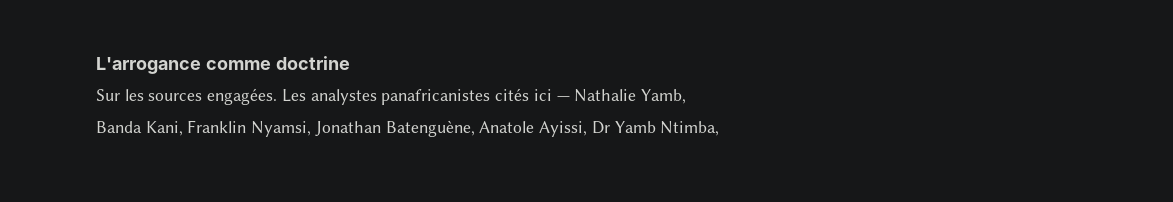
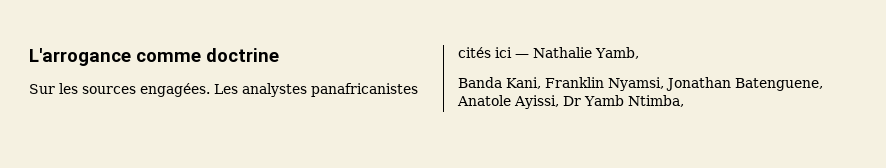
[385,120,475,137] Batenguène, -> [735,78,823,91] Batenguene,

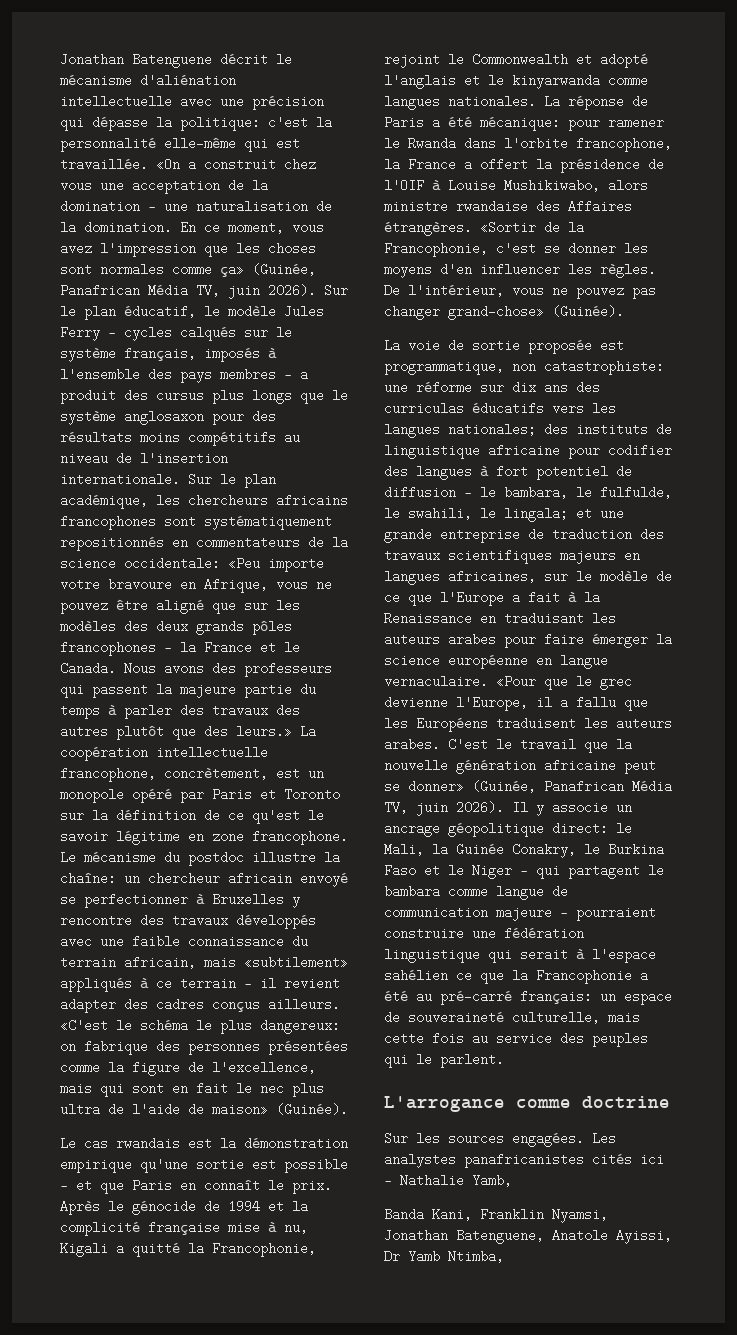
(29, 57) none -> [60,53,292,68] [60,74,236,87] [60,95,324,110] [60,116,332,131] [60,137,300,152] [60,158,316,171] [60,179,268,194] [60,200,332,213] [60,221,324,234] [60,242,316,257] [60,263,316,277] [60,284,348,299] [60,305,324,320] [60,326,292,341] [60,347,277,362] [60,368,308,383] [60,389,348,404] [60,410,276,425] [60,431,300,446] [60,452,228,465] [60,473,276,488] [60,494,348,509] [60,515,332,530] [60,536,348,551] [60,557,324,572] [60,578,332,593] [60,599,300,614] [60,620,292,635] [60,641,300,656] [60,662,332,677] [60,683,316,698] [60,704,300,719] [60,725,316,740] [60,746,268,761] [60,767,324,782] [60,788,340,803] [60,809,324,824] [60,830,348,845] [60,851,340,866] [60,872,348,887] [60,893,300,908] [60,914,316,929] [60,935,308,948] [60,956,348,969] [60,977,340,992] [60,998,340,1013] [60,1019,340,1034] [60,1040,348,1055] [60,1061,316,1076] [60,1082,324,1097] [60,1103,348,1116] [60,1137,348,1150] [60,1158,348,1173] [60,1179,332,1194] [60,1200,308,1215] [60,1221,308,1236] [60,1242,316,1257] [384,53,648,68] [384,74,648,89] [384,95,648,110] [384,116,664,131] [384,137,672,152] [384,158,664,173] [384,179,648,192] [384,200,632,213] [384,221,584,236] [384,242,648,257] [384,263,656,278] [384,284,656,299] [384,305,624,320] [384,339,624,354] [384,360,664,375] [384,381,600,394] [384,402,616,415] [384,423,672,438] [384,444,672,459] [384,465,632,480] [384,486,672,499] [384,507,624,522] [384,528,664,543] [384,549,640,564] [384,570,672,585] [384,591,600,606] [384,612,616,625] [384,633,672,648] [384,654,608,669] [384,675,632,690] [384,696,648,711] [384,717,672,732] [384,738,632,753] [384,759,656,774] [384,780,672,793] [384,801,632,816] [384,822,632,837] [384,843,664,858] [384,864,664,879] [384,885,568,900] [384,906,656,921] [384,927,584,940] [384,948,656,963] [384,969,648,984] [384,990,672,1005] [384,1011,640,1024] [384,1032,648,1047] [384,1053,504,1068] Jonathan Batenguene décrit le mécanisme d'aliénation intellectuelle avec une précision qui dépasse la politique: c'est la personnalité elle-même qui est travaillée. «On a construit chez vous une acceptation de la domination — une naturalisation de la domination. En ce moment, vous avez l'impression que les choses sont normales comme ça» (Guinée, Panafrican Média TV, juin 2026). Sur le plan éducatif, le modèle Jules Ferry — cycles calqués sur le système français, imposés à l'ensemble des pays membres — a produit des cursus plus longs que le système anglosaxon pour des résultats moins compétitifs au niveau de l'insertion internationale. Sur le plan académique, les chercheurs africains francophones sont systématiquement repositionnés en commentateurs de la science occidentale: «Peu importe votre bravoure en Afrique, vous ne pouvez être aligné que sur les modèles des deux grands pôles francophones — la France et le Canada. Nous avons des professeurs qui passent la majeure partie du temps à parler des travaux des autres plutôt que des leurs.» La coopération intellectuelle francophone, concrètement, est un monopole opéré par Paris et Toronto sur la définition de ce qu'est le savoir légitime en zone francophone. Le mécanisme du postdoc illustre la chaîne: un chercheur africain envoyé se perfectionner à Bruxelles y rencontre des travaux développés avec une faible connaissance du terrain africain, mais «subtilement» appliqués à ce terrain — il revient adapter des cadres conçus ailleurs. «C'est le schéma le plus dangereux: on fabrique des personnes présentées comme la figure de l'excellence, mais qui sont en fait le nec plus ultra de l'aide de maison» (Guinée). // Le cas rwandais est la démonstration empirique qu'une sortie est possible — et que Paris en connaît le prix. Après le génocide de 1994 et la complicité française mise à nu, Kigali a quitté la Francophonie, rejoint le Commonwealth et adopté l'anglais et le kinyarwanda comme langues nationales. La réponse de Paris a été mécanique: pour ramener le Rwanda dans l'orbite francophone, la France a offert la présidence de l'OIF à Louise Mushikiwabo, alors ministre rwandaise des Affaires étrangères. «Sortir de la Francophonie, c'est se donner les moyens d'en influencer les règles. De l'intérieur, vous ne pouvez pas changer grand-chose» (Guinée). // La voie de sortie proposée est programmatique, non catastrophiste: une réforme sur dix ans des curriculas éducatifs vers les langues nationales; des instituts de linguistique africaine pour codifier des langues à fort potentiel de diffusion — le bambara, le fulfulde, le swahili, le lingala; et une grande entreprise de traduction des travaux scientifiques majeurs en langues africaines, sur le modèle de ce que l'Europe a fait à la Renaissance en traduisant les auteurs arabes pour faire émerger la science européenne en langue vernaculaire. «Pour que le grec devienne l'Europe, il a fallu que les Européens traduisent les auteurs arabes. C'est le travail que la nouvelle génération africaine peut se donner» (Guinée, Panafrican Média TV, juin 2026). Il y associe un ancrage géopolitique direct: le Mali, la Guinée Conakry, le Burkina Faso et le Niger — qui partagent le bambara comme langue de communication majeure — pourraient construire une fédération linguistique qui serait à l'espace sahélien ce que la Francophonie a été au pré-carré français: un espace de souveraineté culturelle, mais cette fois au service des peuples qui le parlent. //

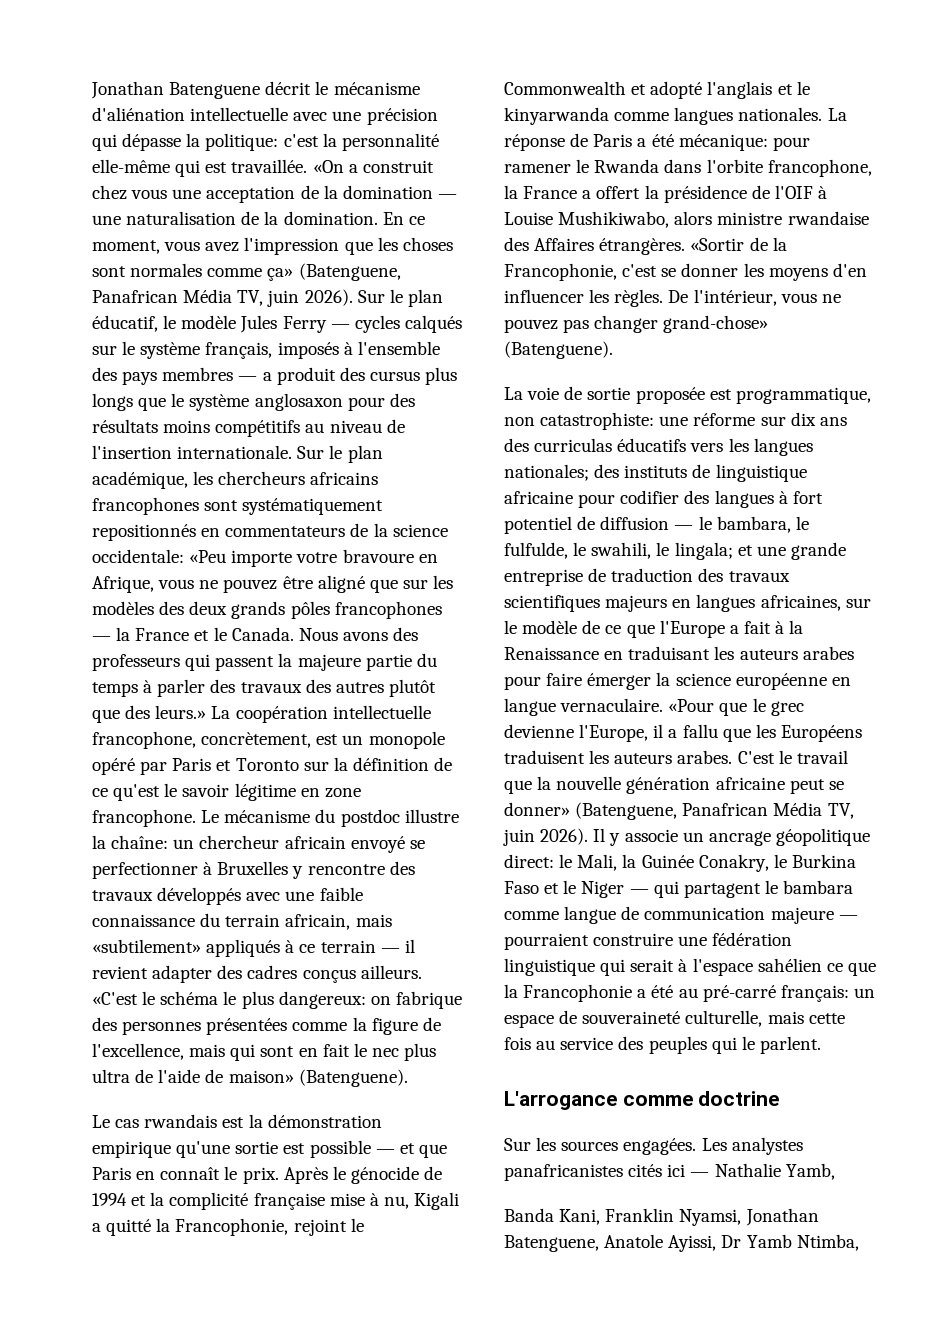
[252,263,316,276] (Guinée, -> [298,263,401,281] (Batenguene,
[276,1103,348,1116] (Guinée). -> [298,1069,408,1087] (Batenguene).
[552,305,624,318] (Guinée). -> [504,341,613,359] (Batenguene).
[472,780,536,793] (Guinée, -> [575,802,678,820] (Batenguene,

